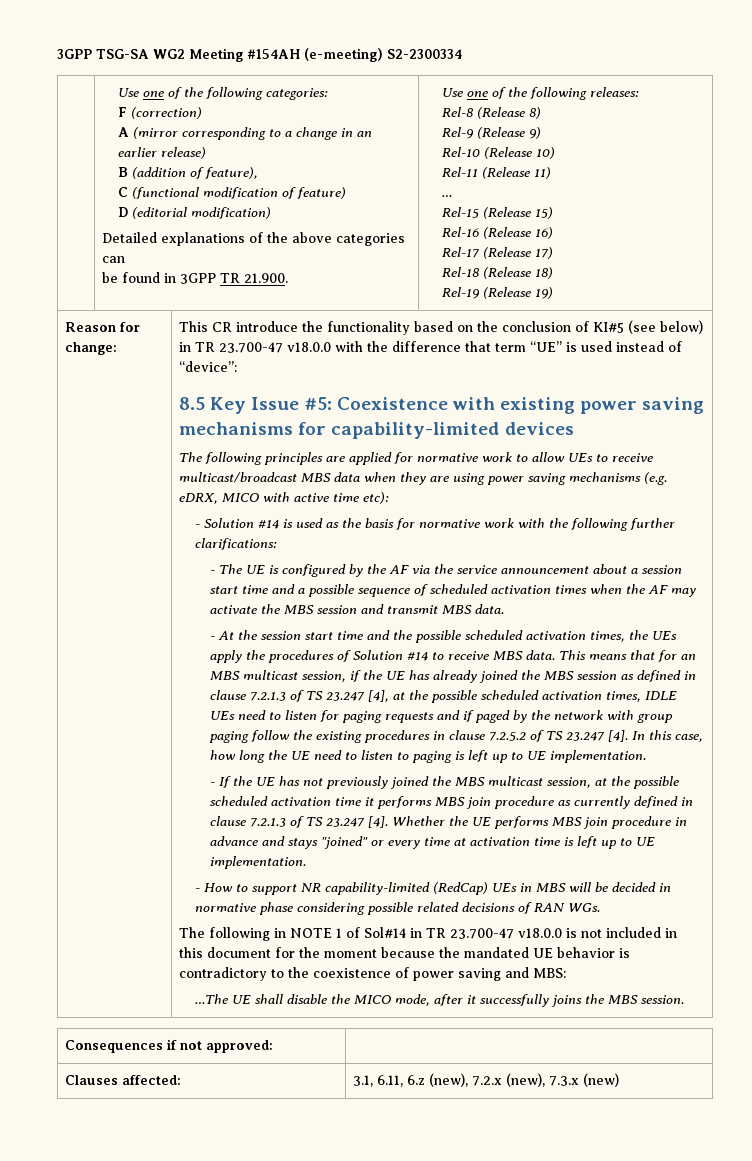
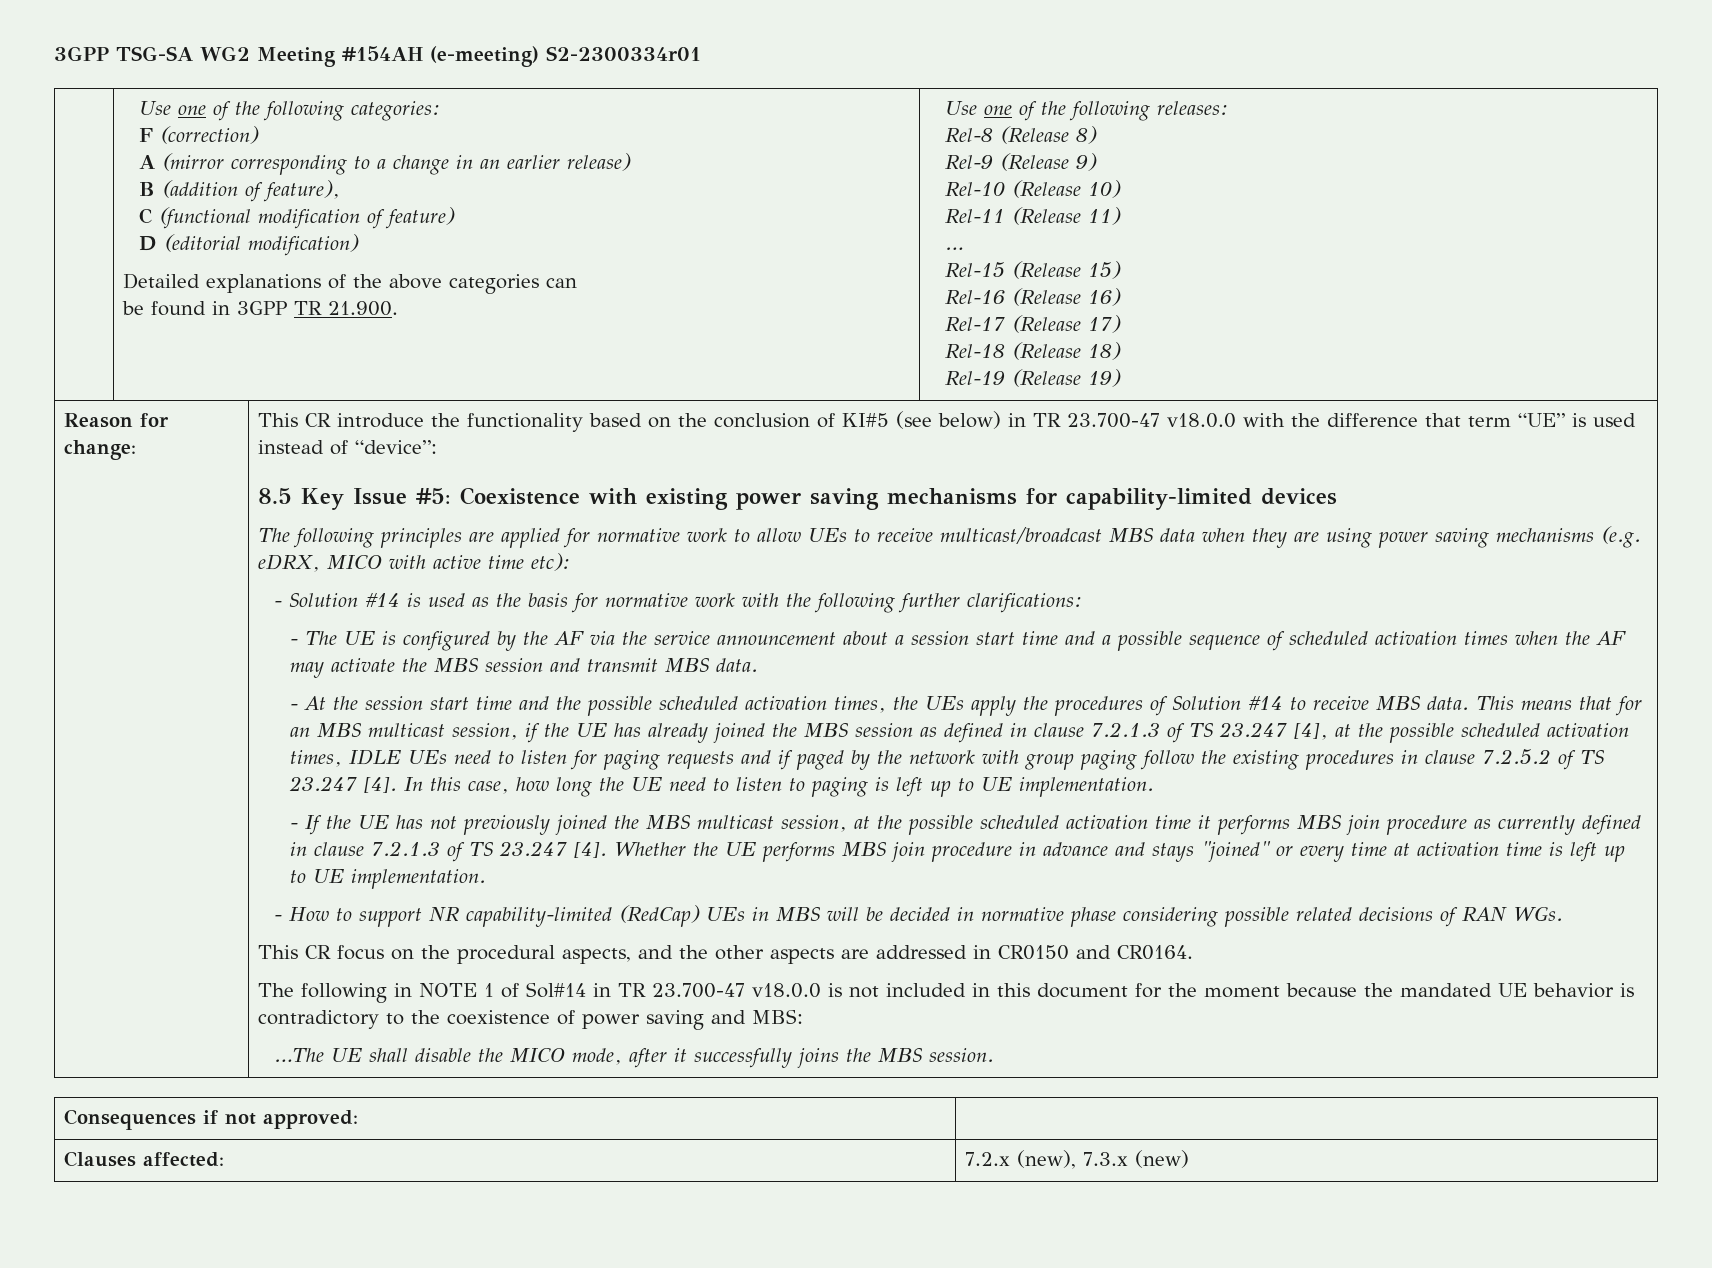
[387,49,462,59] S2-2300334 -> [546,46,701,61] S2-2300334r01
(600, 907) none -> [258,945,1194,964] // This CR focus on the procedural aspects, and the other aspects are addressed in CR0150 and CR0164.
[353,1073,469,1087] 3.1, 6.11, 6.z (new), -> (225, 1159) none

